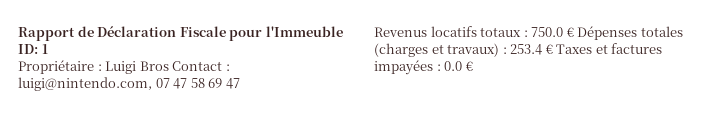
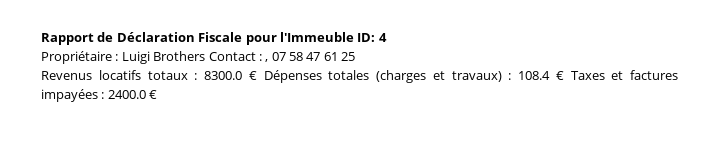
[41,44,48,54] 1 -> [378,33,387,42] 4
[139,61,169,71] Bros -> [153,51,206,61] Brothers
[18,77,240,91] luigi@nintendo.com, 07 47 58 69 47 -> [265,52,356,62] , 07 58 47 61 25
[531,27,564,37] 750.0 -> [204,71,243,80] 8300.0
[510,44,543,55] 253.4 -> [518,71,551,80] 108.4
[444,61,463,71] 0.0 -> [107,90,146,99] 2400.0

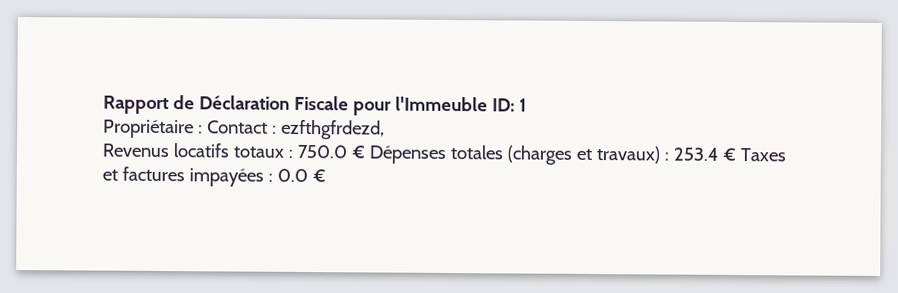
[378,33,387,42] 4 -> [518,98,527,112] 1
[121,51,356,64] Luigi Brothers Contact : , 07 58 47 61 25 -> [206,119,385,140] Contact : ezfthgfrdezd,
[204,71,243,80] 8300.0 -> [296,144,348,159] 750.0
[518,71,551,80] 108.4 -> [672,147,718,161] 253.4
[107,90,146,99] 2400.0 -> [276,168,308,183] 0.0

